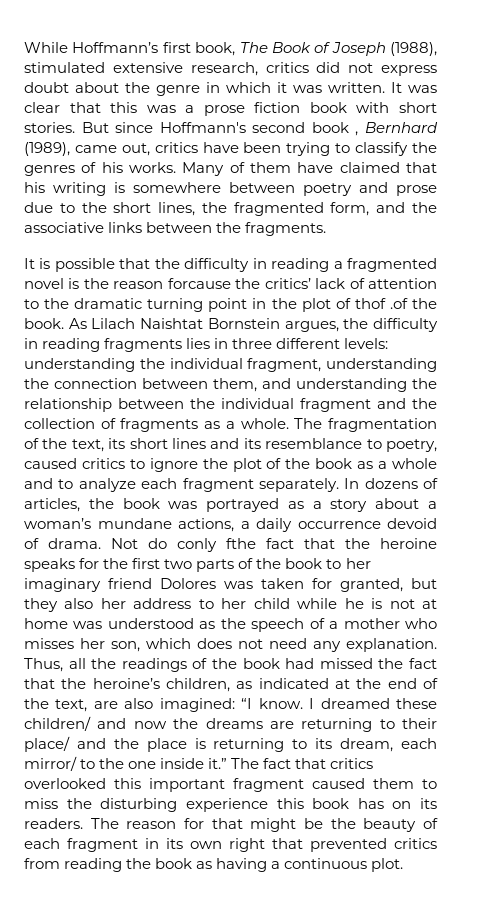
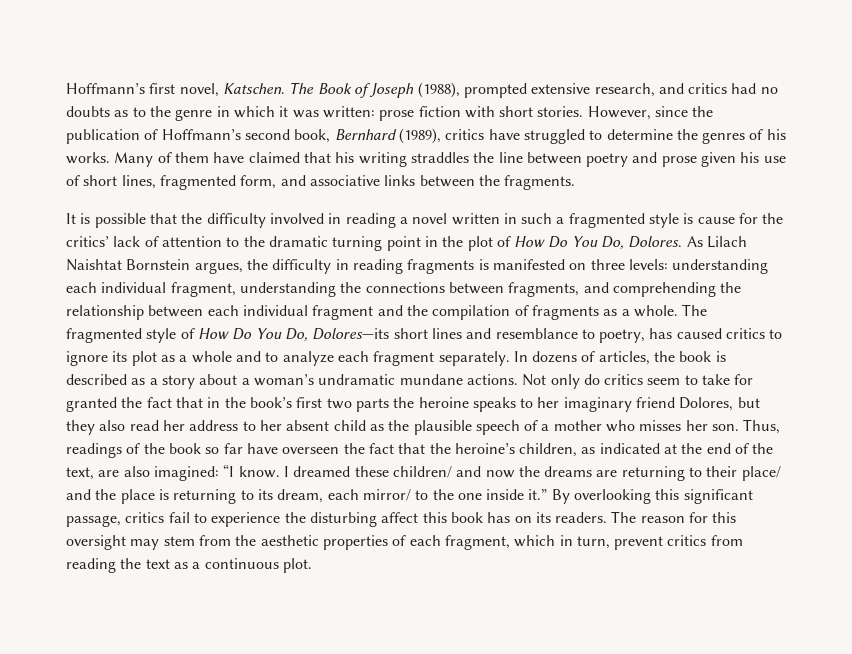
[24,42,68,53] While -> (66, 88) none
[195,42,236,56] book, -> [179,83,285,97] novel, Katschen.
[24,62,105,73] stimulated -> [463,83,527,98] prompted
[265,62,437,76] [24,82,119,93] critics did not express doubt about -> [658,83,778,94] [66,106,146,117] and critics had no doubts as to
[328,82,437,93] [24,102,195,113] written. It was clear that this was a -> [322,106,375,118] written:
[309,102,347,113] book -> (461, 111) none
[81,122,438,136] [24,142,409,156] But since Hoffmann's second book , Bernhard (1989), came out, critics have been trying to classify -> [587,106,714,120] [66,128,673,144] However, since the publication of Hoffmann’s second book, Bernhard (1989), critics have struggled to determine
[114,182,221,193] is somewhere -> [410,152,523,163] straddles the line
[24,202,107,213] due to the -> [701,152,786,167] [66,175,80,186] given his use of
[201,202,227,213] the -> (156, 182) none
[411,202,437,213] the -> (306, 180) none
(250, 265) none -> [269,213,324,224] involved
[347,258,438,272] [24,278,231,289] fragmented novel is the reason forcause -> [412,213,759,228] novel written in such a fragmented style is cause for
[354,298,437,309] [24,318,64,329] thof .of the book. -> [514,236,683,249] How Do You Do, Dolores.
[186,338,341,349] lies in three different -> [478,259,625,270] is manifested on three
[139,358,165,369] the -> [66,282,97,293] each
[54,378,407,392] connection between them, and understanding -> [365,282,716,297] connections between fragments, and comprehending
[190,398,215,409] the -> [207,305,239,316] each
[24,418,95,429] collection -> [432,305,511,320] compilation
[328,418,438,432] [24,438,126,452] fragmentation of the text, its -> [66,328,390,343] fragmented style of How Do You Do, Dolores—its
[243,438,261,449] its -> (492, 333) none
(437, 445) none -> [649,328,673,339] has
[202,458,353,472] the plot of the book -> [112,351,157,366] its plot
[168,498,280,512] was portrayed -> [715,351,726,362] [66,374,127,385] is described
[97,518,437,532] [24,538,437,552] [24,558,371,572] [24,578,403,592] mundane actions, a daily occurrence devoid of drama. Not do conly fthe fact that the heroine speaks for the first two parts of the book to her imaginary friend Dolores was taken for granted, -> [318,374,754,389] [66,397,734,412] undramatic mundane actions. Not only do critics seem to take for granted the fact that in the book’s first two parts the heroine speaks to her imaginary friend Dolores,
(94, 603) none -> [129,420,159,431] read
[253,598,437,609] [24,618,194,629] child while he is not at home was understood -> [286,420,366,431] absent child
(246, 623) none -> [413,420,472,435] plausible
[111,638,437,652] [24,658,373,672] son, which does not need any explanation. Thus, all the readings of the book had missed -> [712,419,781,434] [66,443,340,458] son. Thus, readings of the book so far have overseen
[231,758,374,769] [24,778,437,792] [24,798,58,809] The fact that critics overlooked this important fragment caused them to miss -> [551,489,753,504] [66,512,281,527] By overlooking this significant passage, critics fail to experience
[185,798,268,812] experience -> [381,512,419,523] affect
[211,818,439,832] [24,838,387,852] that might be the beauty of each fragment in its own right that prevented -> [712,512,737,523] [66,535,664,550] this oversight may stem from the aesthetic properties of each fragment, which in turn, prevent
[155,858,268,872] book as having -> [145,559,188,569] text as

